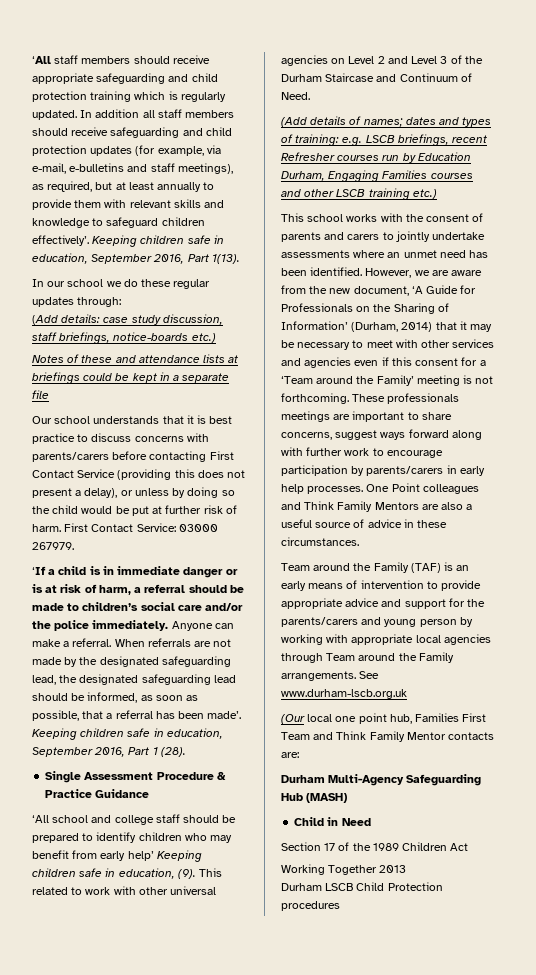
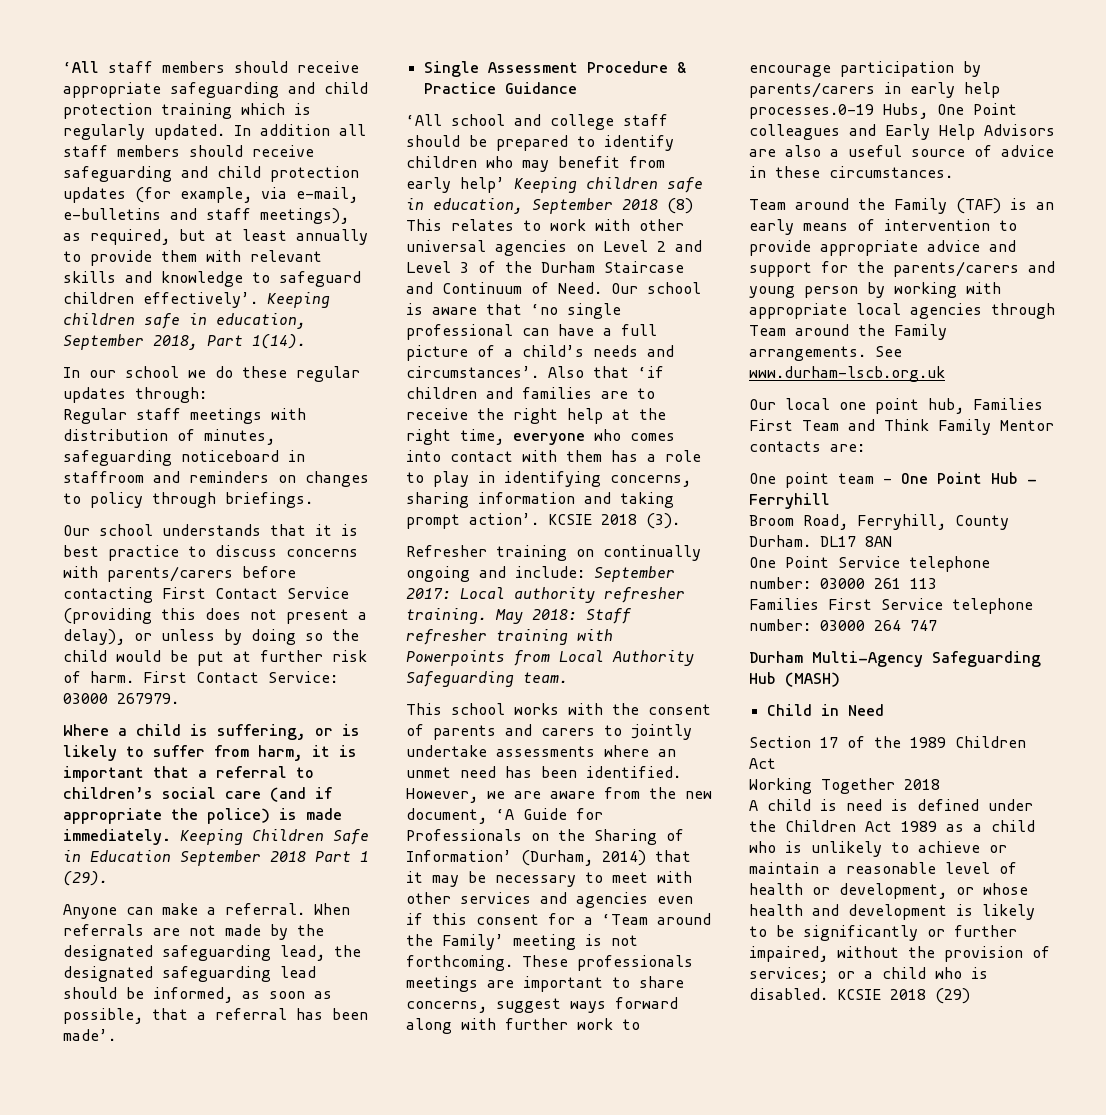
[153,254,240,264] 2016, Part 1(13). -> [153,334,306,350] 2018, Part 1(14).
[32,314,223,325] [32,332,216,344] [32,354,239,363] [32,372,230,384] [32,390,49,399] (Add details: case study discussion, staff briefings, notice-boards etc.) // Notes of these and attendance lists at briefings could be kept in a separate file -> [63,408,306,424] [63,429,275,445] [63,450,305,466] [63,471,369,487] [63,492,313,508] Regular staff meetings with distribution of minutes, safeguarding noticeboard in staffroom and reminders on changes to policy through briefings.
[32,566,46,575] ‘If -> [63,724,109,736] Where
[102,566,238,578] [32,584,244,595] [32,602,244,611] [32,620,169,631] in immediate danger or is at risk of harm, a referral should be made to children’s social care and/or the police immediately. -> [217,724,360,740] [63,745,357,761] [63,766,314,782] [63,787,333,802] [63,808,342,824] [63,829,369,845] [63,850,369,866] [63,871,108,886] suffering, or is likely to suffer from harm, it is important that a referral to children’s social care (and if appropriate the police) is made immediately. Keeping Children Safe in Education September 2018 Part 1 (29). //
[32,728,223,740] [32,747,186,757] Keeping children safe in education, September 2016, Part 1 (28). -> (116, 1035) none
[177,868,223,879] [32,887,68,895] (9). This related -> [532,198,693,214] [406,219,514,231] September 2018 (8) This relates
[281,116,492,127] [281,134,488,146] [281,152,471,163] [281,170,473,182] [281,188,437,200] // (Add details of names; dates and types of training: e.g. LSCB briefings, recent Refresher courses run by Education Durham, Engaging Families courses and other LSCB training etc.) -> [611,282,701,294] [406,303,621,319] [406,324,657,340] [406,345,674,361] [406,366,664,378] [406,387,655,399] [406,408,666,424] [406,429,675,445] [406,450,701,462] [406,471,691,487] [406,492,674,508] [406,513,680,529] [406,545,701,561] [406,566,675,582] [406,587,685,603] [406,608,632,624] [406,629,613,645] [406,650,694,666] [406,671,568,687] Our school is aware that ‘no single professional can have a full picture of a child’s needs and circumstances’. Also that ‘if children and families are to receive the right help at the right time, everyone who comes into contact with them has a role to play in identifying concerns, sharing information and taking prompt action’. KCSIE 2018 (3). // Refresher training on continually ongoing and include: September 2017: Local authority refresher training. May 2018: Staff refresher training with Powerpoints from Local Authority Safeguarding team.
[307,486,364,494] processes. -> [749,103,928,119] processes.0-19 Hubs,
[304,501,419,512] Think Family Mentors -> [885,124,1055,140] Early Help Advisors
[281,714,305,724] (Our -> [749,399,776,410] Our
(299, 755) none -> [749,472,1037,488] [749,493,830,509] [749,514,1009,530] [749,535,892,547] [749,556,990,572] [749,577,937,589] [749,598,1033,614] [749,619,937,631] // One point team - One Point Hub - Ferryhill // Broom Road, Ferryhill, County Durham. DL17 8AN // One Point Service telephone number: 03000 261 113 // Families First Service telephone number: 03000 264 747
[379,865,407,873] [281,882,443,891] [281,901,340,911] 2013 // Durham LSCB Child Protection procedures -> [904,779,940,790] [749,799,1033,811] [749,820,1035,832] [749,841,1007,857] [749,862,1017,874] [749,883,1028,899] [749,904,1035,920] [749,925,1017,941] [749,946,1050,962] [749,967,988,983] [749,988,970,1004] 2018 // A child is need is defined under the Children Act 1989 as a child who is unlikely to achieve or maintain a reasonable level of health or development, or whose health and development is likely to be significantly or further impaired, without the provision of services; or a child who is disabled. KCSIE 2018 (29)

